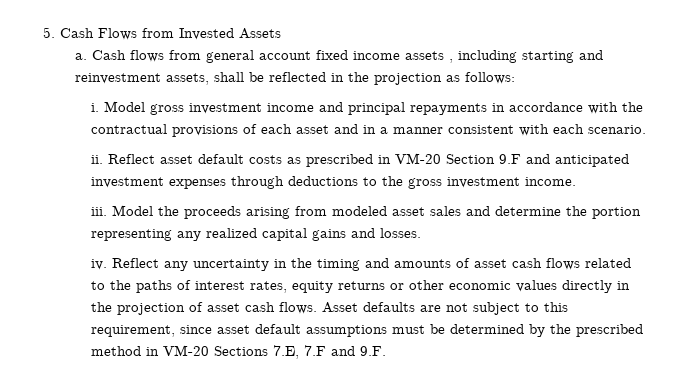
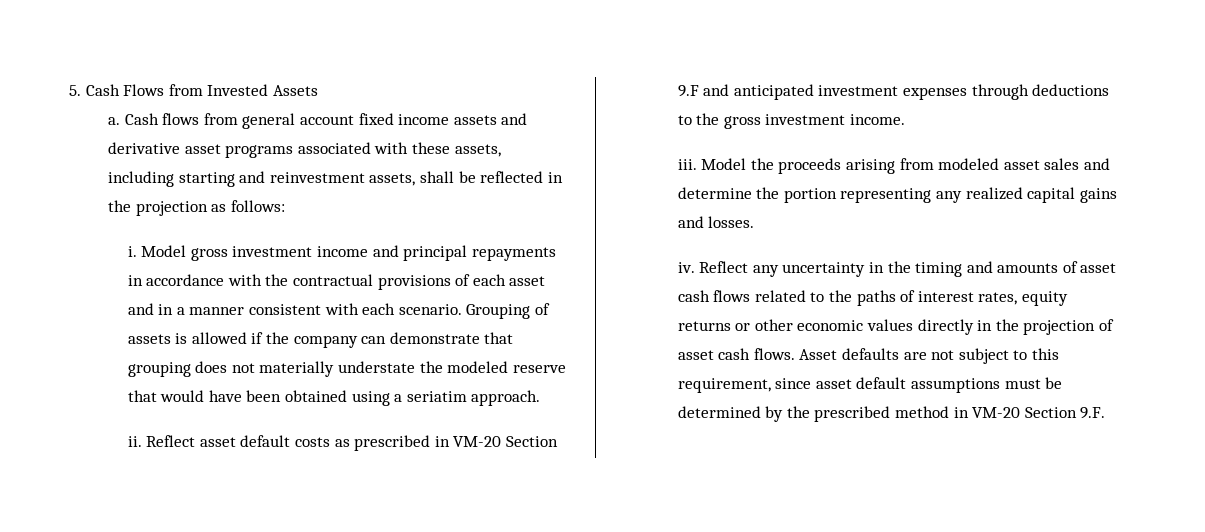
[449,59,454,63] , -> [501,113,528,125] [108,142,501,158] and derivative asset programs associated with these assets,
(647, 129) none -> [466,303,550,319] [127,332,514,348] [127,361,566,377] [127,390,541,406] Grouping of assets is allowed if the company can demonstrate that grouping does not materially understate the modeled reserve that would have been obtained using a seriatim approach.
[214,345,356,359] Sections 7.E, 7.F and -> [1024,407,1077,418] Section

